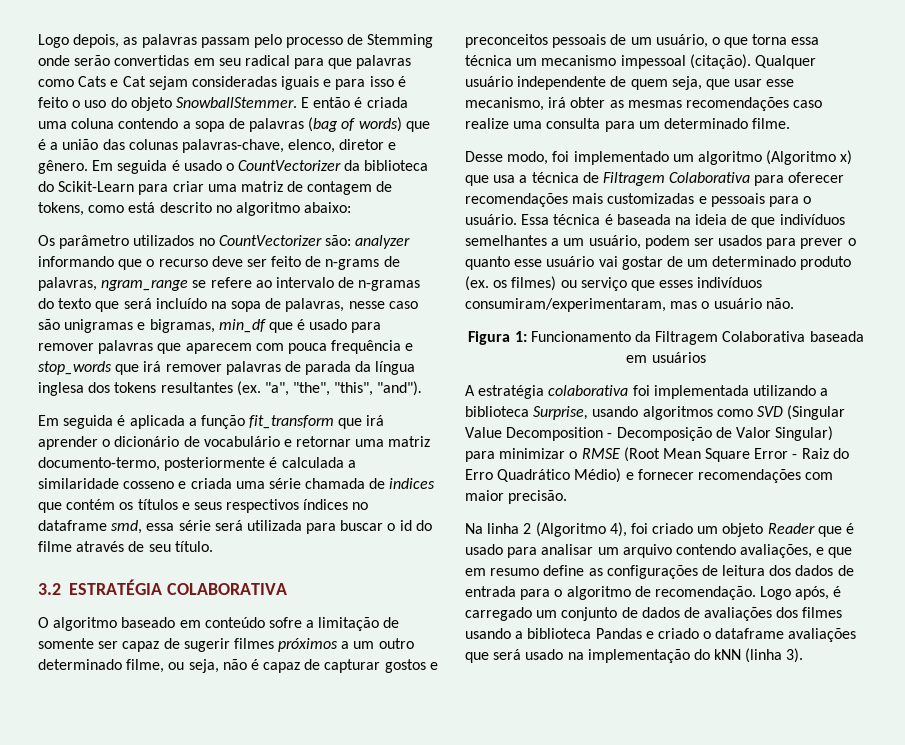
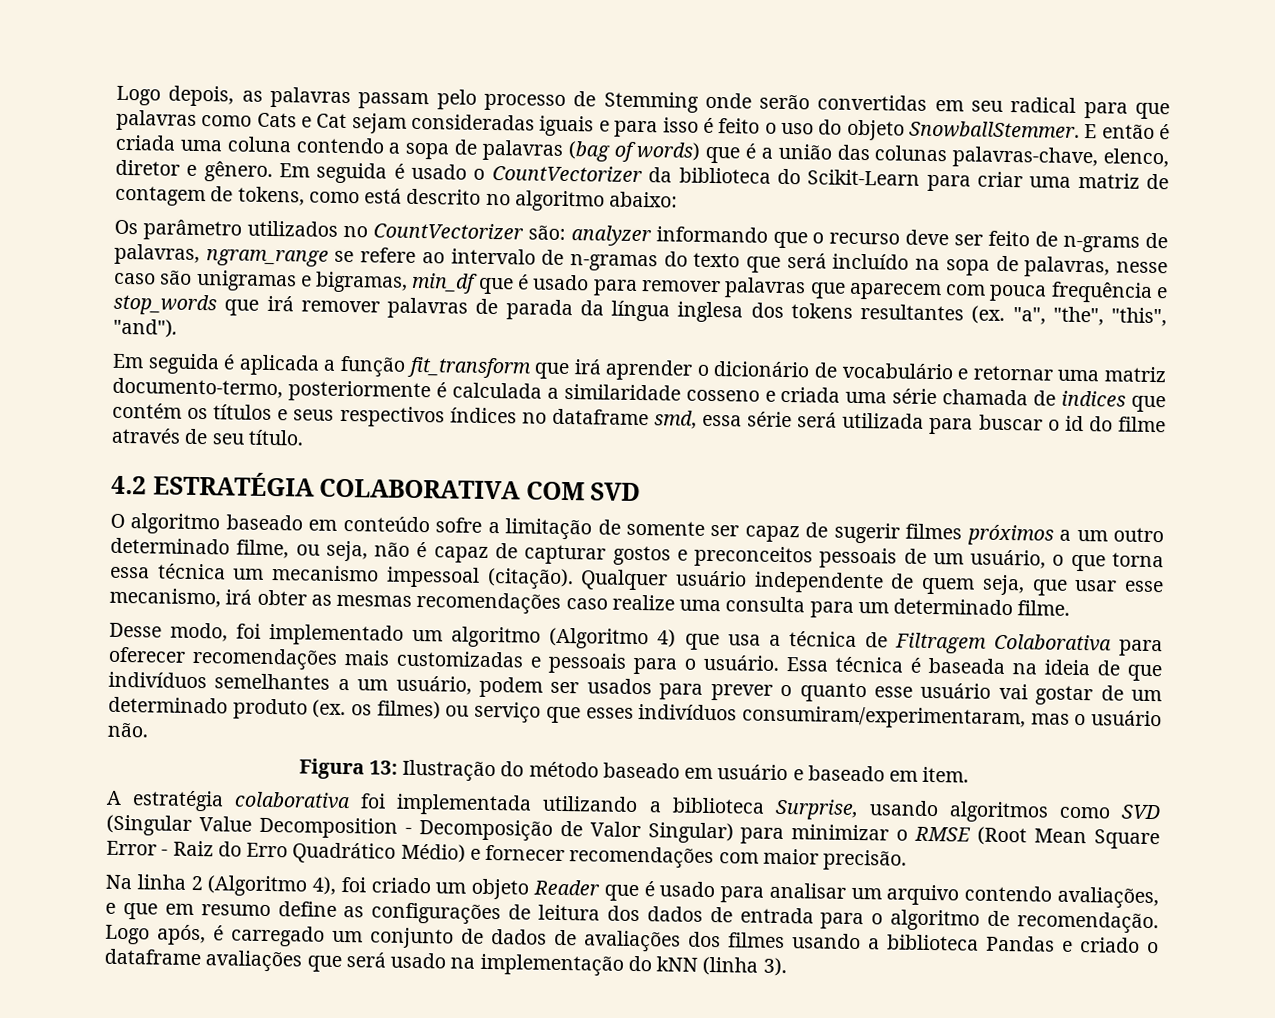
[38,583,61,595] 3.2 -> [111,475,147,495] 4.2
(287, 589) none -> [525,481,642,502] COM SVD
[840,150,853,165] x) -> [657,629,677,648] 4)
[514,331,864,345] [626,352,706,363] 1: Funcionamento da Filtragem Colaborativa baseada em usuários -> [368,759,970,783] 13: Ilustração do método baseado em usuário e baseado em item.

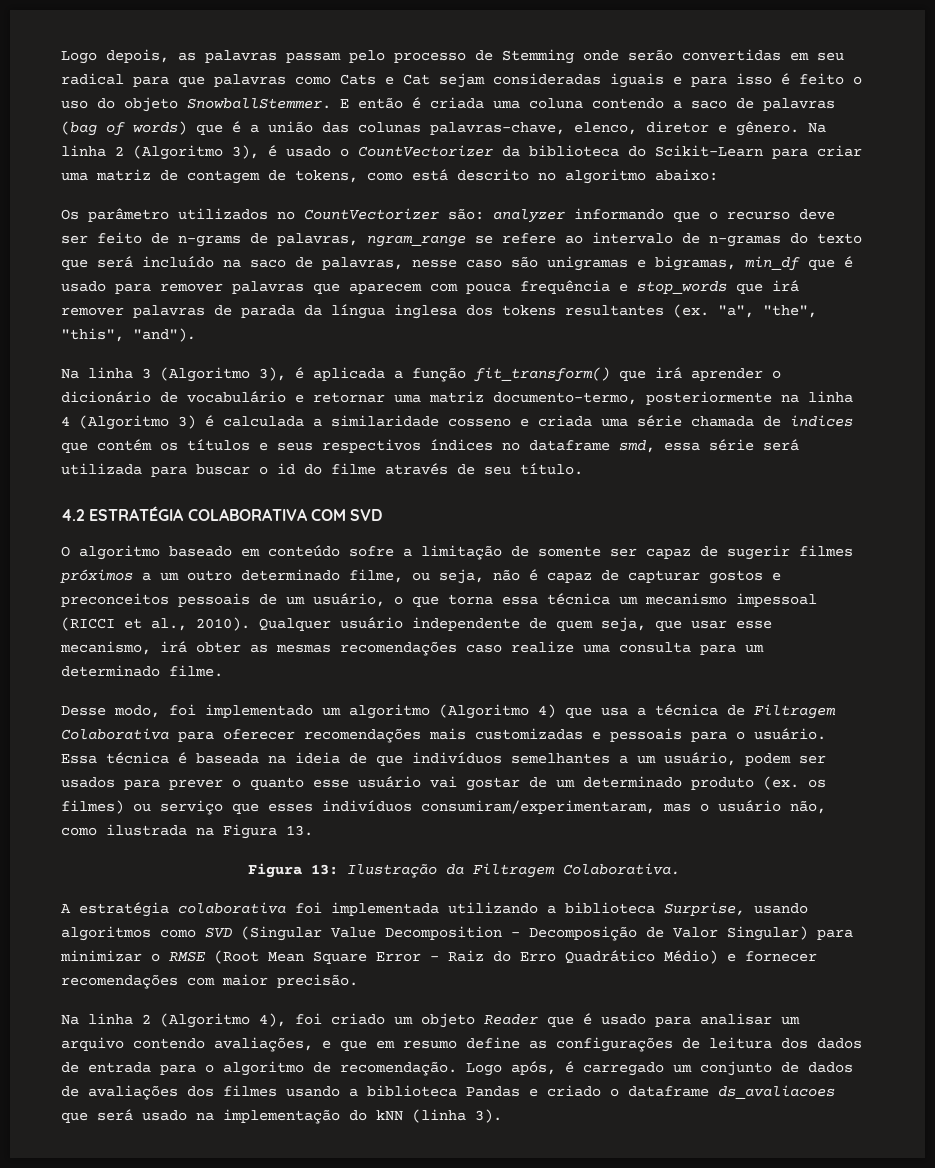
[405,142,450,160] sopa -> [691,100,727,109] saco
[279,162,388,184] Em seguida -> [808,123,826,133] [61,145,259,160] Na linha 2 (Algoritmo 3),
[945,259,990,276] sopa -> [250,259,286,268] saco
[112,353,220,375] Em seguida -> [61,367,286,382] Na linha 3 (Algoritmo 3),
[406,356,532,379] fit_transform -> [474,367,610,382] fit_transform()
(431, 391) none -> [781,391,853,403] [61,415,196,430] na linha 4 (Algoritmo 3)
[486,567,574,591] (citação). -> [61,617,250,631] (RICCI et al., 2010).
[107,722,149,738] [298,758,970,783] não. // Figura 13: Ilustração do método baseado em usuário e baseado em item. -> [790,800,826,814] [61,824,313,839] [247,863,680,878] não, como ilustrada na Figura 13. // Figura 13: Ilustração da Filtragem Colaborativa.
[205,950,303,973] avaliações -> [718,1085,835,1099] ds_avaliacoes

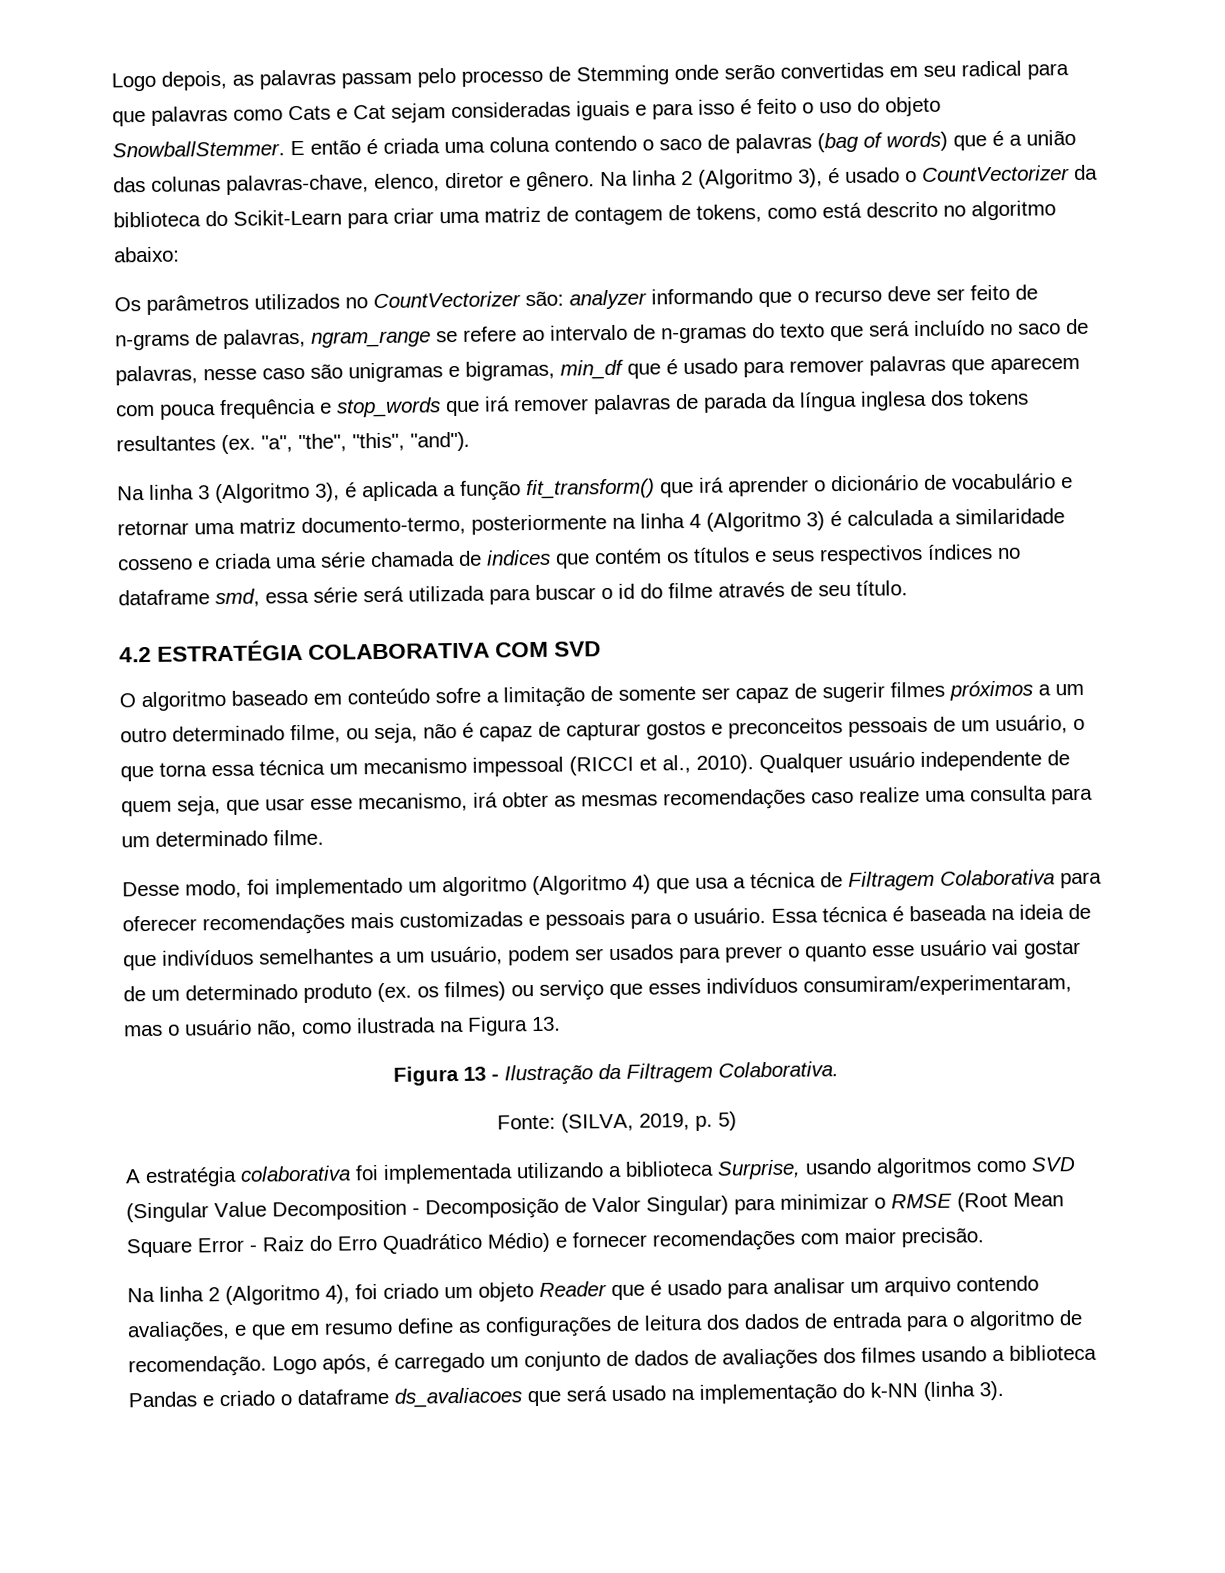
[673,100,682,109] a -> [642,139,654,151] o
[88,208,169,222] parâmetro -> [146,294,249,315] parâmetros
[223,259,241,268] na -> [990,323,1013,336] no
[310,864,338,875] 13: -> [463,1066,499,1081] 13 -
(680, 869) none -> [497,1111,737,1133] // Fonte: (SILVA, 2019, p. 5)
[376,1110,403,1121] kNN -> [870,1382,918,1398] k-NN

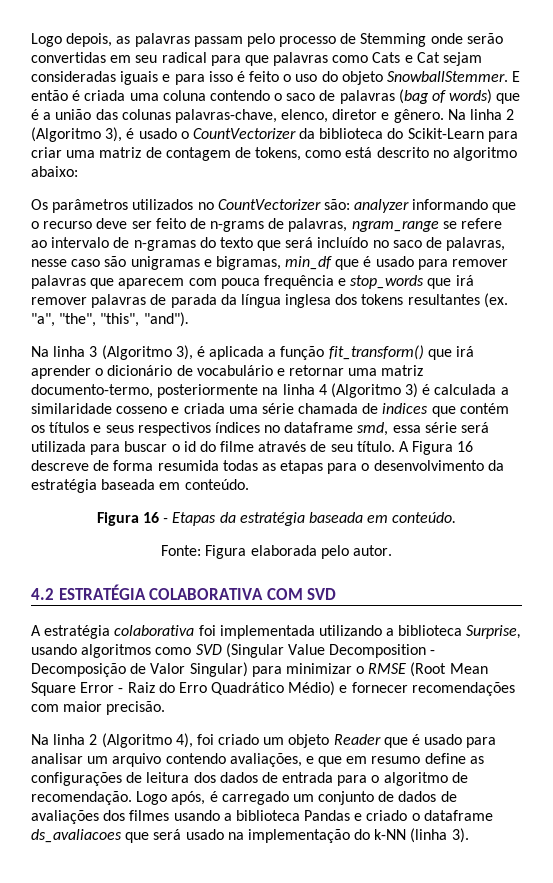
(908, 588) none -> [399,441,474,455] [31,460,504,474] [31,479,249,493] [96,512,457,526] [161,545,392,559] A Figura 16 descreve de forma resumida todas as etapas para o desenvolvimento da estratégia baseada em conteúdo. // Figura 16 - Etapas da estratégia baseada em conteúdo. // Fonte: Figura elaborada pelo autor.
[119,680,1084,712] [120,715,1085,744] [120,750,1070,782] [121,785,1093,817] [121,829,324,848] [122,869,1102,899] [122,903,1091,936] [123,939,1081,971] [123,974,1072,1004] [124,1016,561,1038] [393,1061,839,1086] [497,1111,737,1133] // O algoritmo baseado em conteúdo sofre a limitação de somente ser capaz de sugerir filmes próximos a um outro determinado filme, ou seja, não é capaz de capturar gostos e preconceitos pessoais de um usuário, o que torna essa técnica um mecanismo impessoal (RICCI et al., 2010). Qualquer usuário independente de quem seja, que usar esse mecanismo, irá obter as mesmas recomendações caso realize uma consulta para um determinado filme. // Desse modo, foi implementado um algoritmo (Algoritmo 4) que usa a técnica de Filtragem Colaborativa para oferecer recomendações mais customizadas e pessoais para o usuário. Essa técnica é baseada na ideia de que indivíduos semelhantes a um usuário, podem ser usados para prever o quanto esse usuário vai gostar de um determinado produto (ex. os filmes) ou serviço que esses indivíduos consumiram/experimentaram, mas o usuário não, como ilustrada na Figura 13. // Figura 13 - Ilustração da Filtragem Colaborativa. // Fonte: (SILVA, 2019, p. 5) -> (337, 594) none

